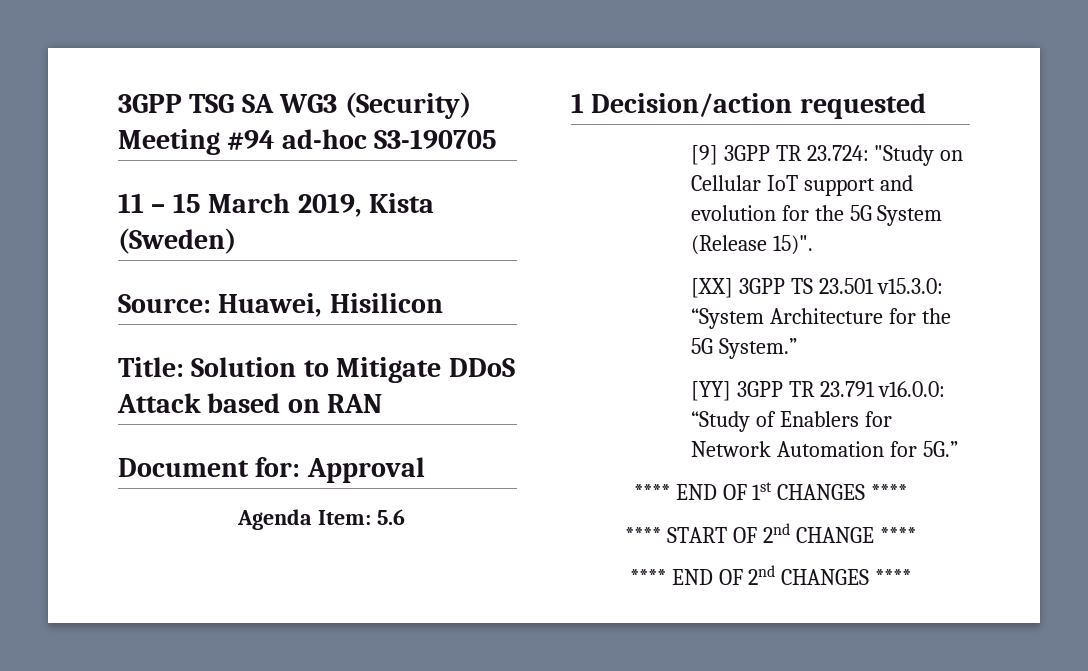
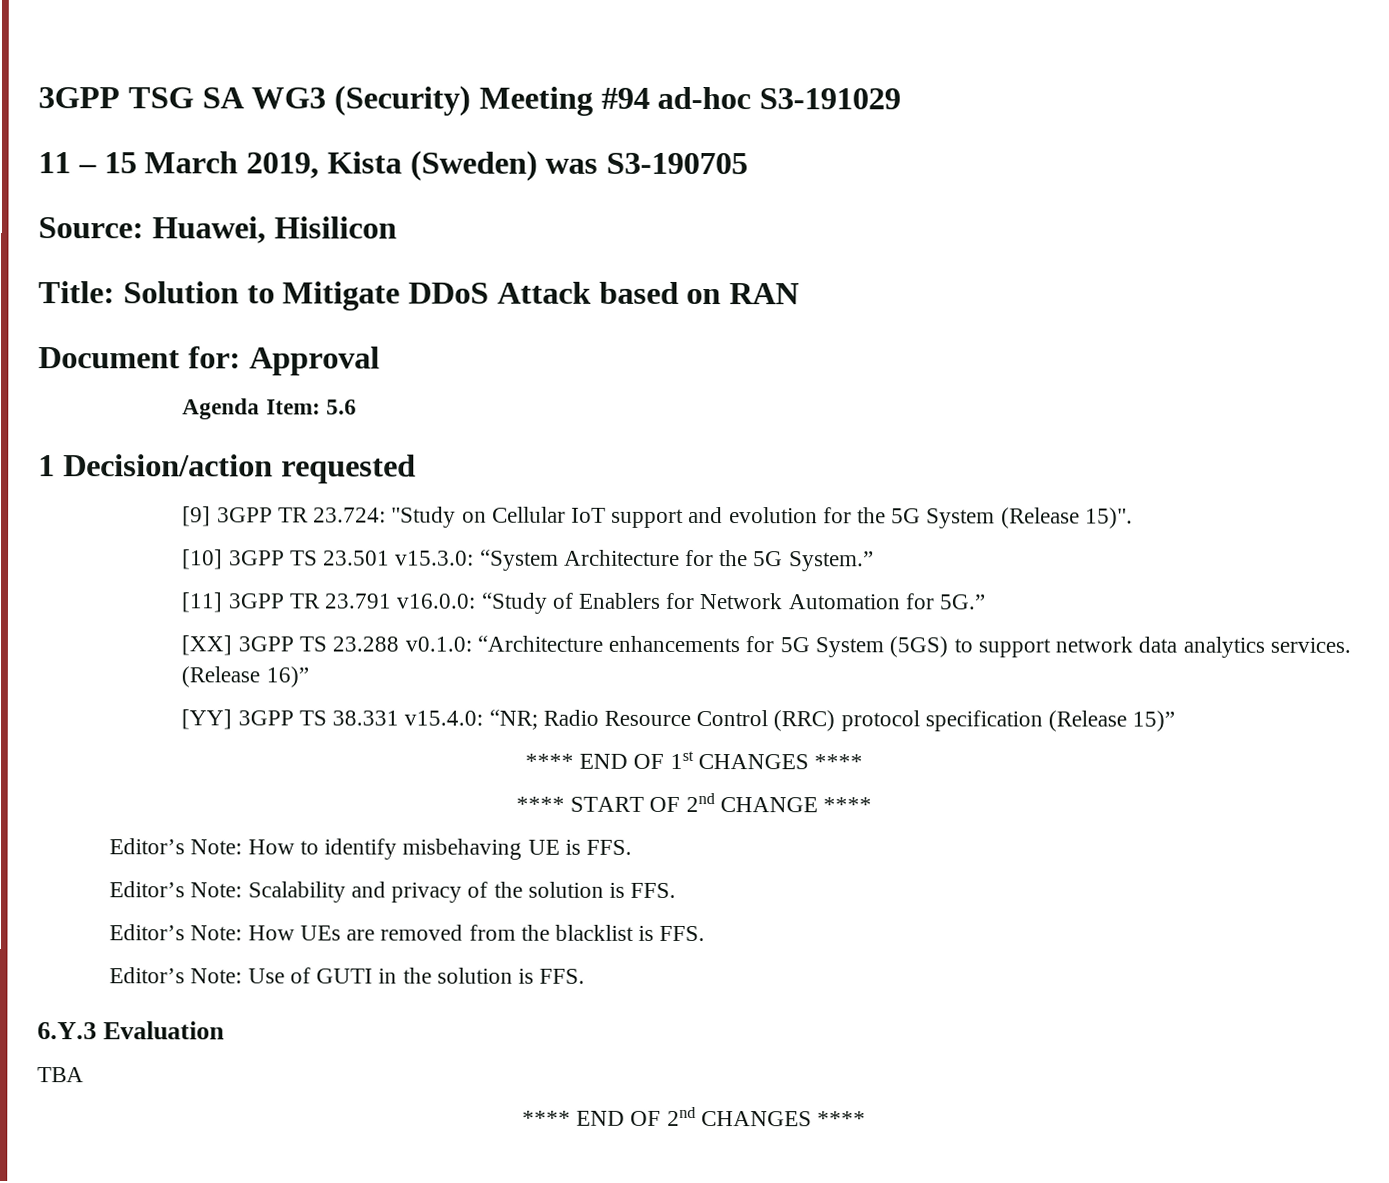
[374,129,498,149] S3-190705 -> [759,88,902,110] S3-191029
(236, 241) none -> [545,152,749,175] was S3-190705
[690,278,733,298] [XX] -> [182,549,224,570] [10]
[690,381,731,401] [YY] -> [181,592,223,613] [11]
(958, 449) none -> [181,635,1351,658] [181,666,309,688] [181,709,1176,732] // [XX] 3GPP TS 23.288 v0.1.0: “Architecture enhancements for 5G System (5GS) to support network data analytics services. (Release 16)” // [YY] 3GPP TS 38.331 v15.4.0: “NR; Radio Resource Control (RRC) protocol specification (Release 15)”
(916, 535) none -> [109,838,632,860] [109,881,677,903] [109,924,706,942] [109,967,586,984] [37,1021,226,1040] [37,1067,84,1083] // Editor’s Note: How to identify misbehaving UE is FFS. // Editor’s Note: Scalability and privacy of the solution is FFS. // Editor’s Note: How UEs are removed from the blacklist is FFS. // Editor’s Note: Use of GUTI in the solution is FFS. // 6.Y.3 Evaluation // TBA

